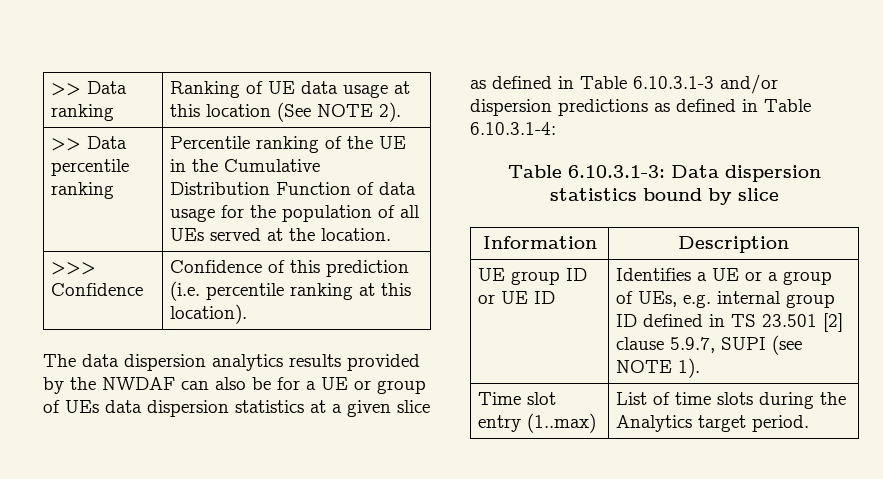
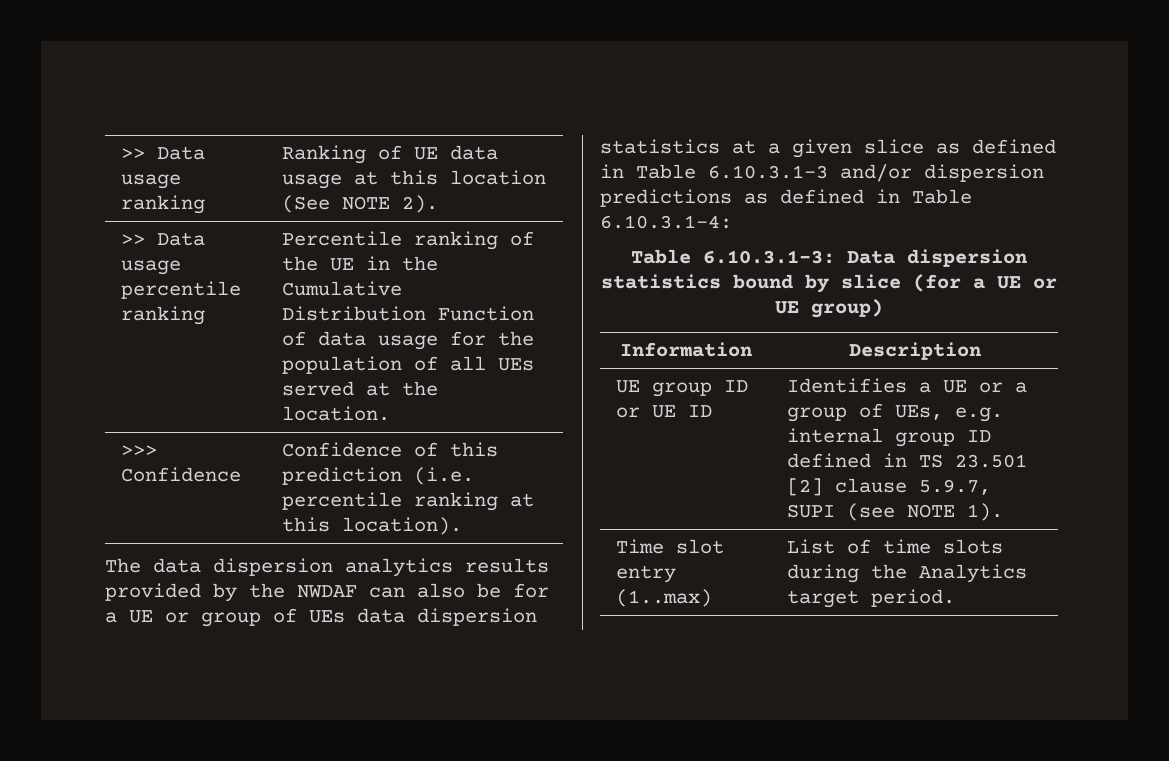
[51,81,128,96] >> Data -> [120,146,205,160] [120,174,181,189] >> Data usage
(128, 142) none -> [120,260,181,275] usage
(779, 194) none -> [913,274,1057,292] [775,299,883,318] (for a UE or UE group)

